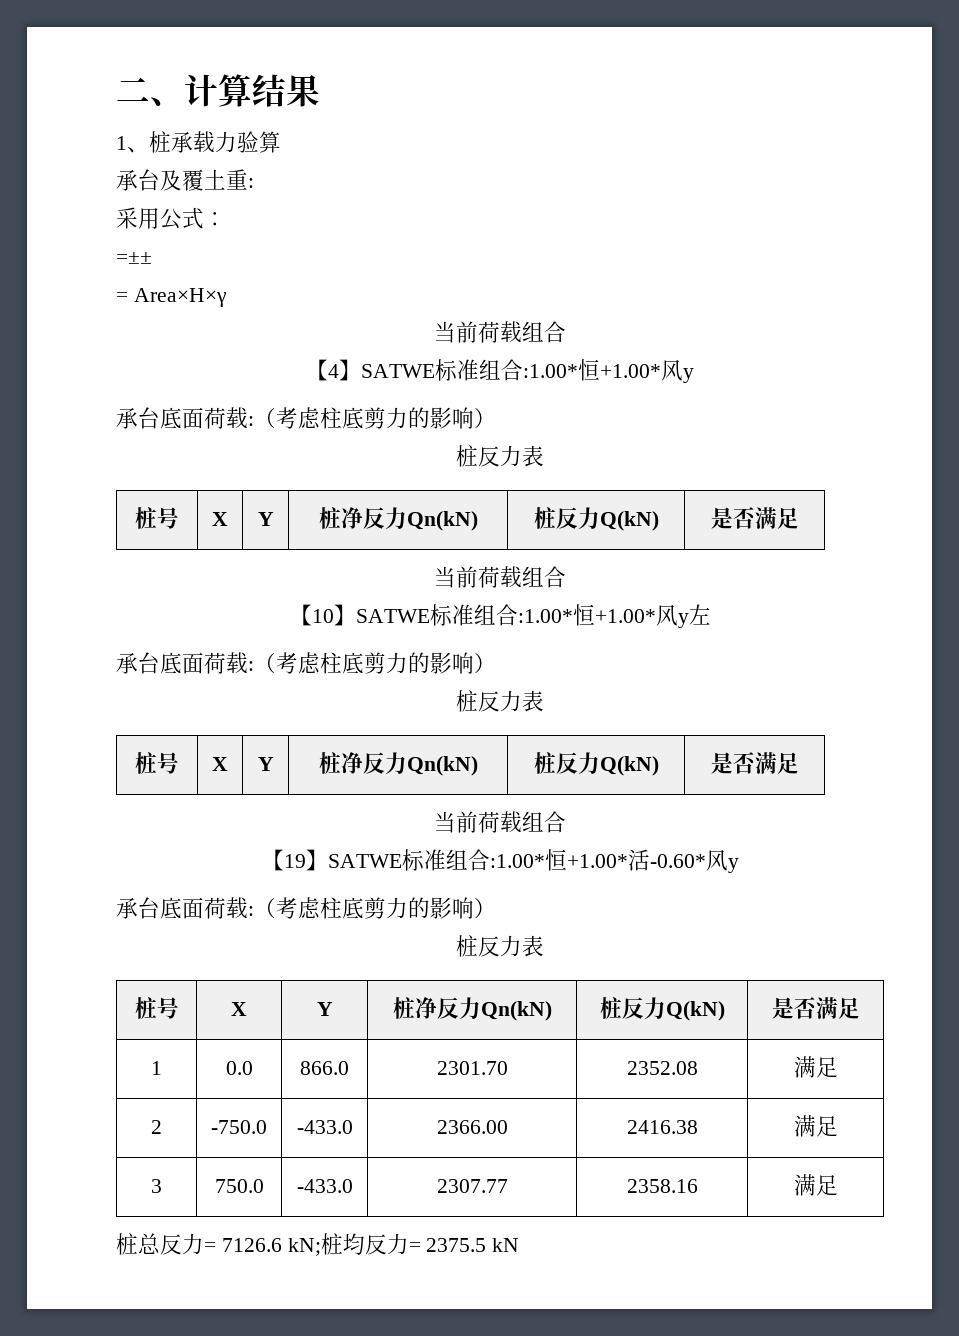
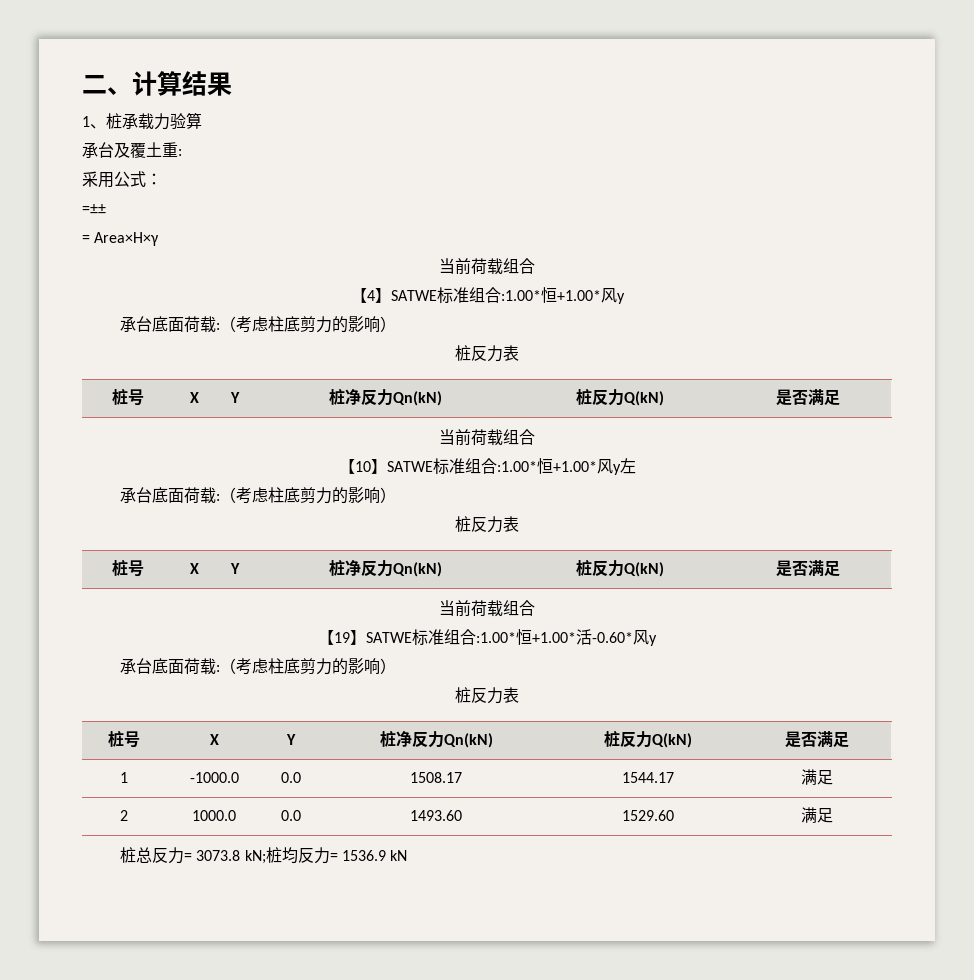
[225,1061,253,1075] [300,1061,349,1075] [436,1061,508,1075] [626,1061,698,1075] | 0.0 | 866.0 | 2301.70 | 2352.08 -> [189,772,239,783] [281,772,301,783] [410,772,462,783] [621,772,674,783] | -1000.0 | 0.0 | 1508.17 | 1544.17
[211,1120,267,1134] [296,1120,353,1134] [436,1120,508,1134] [626,1120,698,1134] [793,1115,838,1137] [151,1179,162,1193] [214,1179,264,1193] [296,1179,353,1193] [436,1179,508,1193] [626,1179,698,1193] -750.0 | -433.0 | 2366.00 | 2416.38 | 满足 // 3 | 750.0 | -433.0 | 2307.77 | 2358.16 -> [192,810,236,821] [281,810,301,821] [410,810,462,821] [621,810,674,821] 1000.0 | 0.0 | 1493.60 | 1529.60
[221,1238,282,1252] 7126.6 -> [196,850,241,861] 3073.8
[426,1238,487,1252] 2375.5 -> [342,850,387,861] 1536.9

